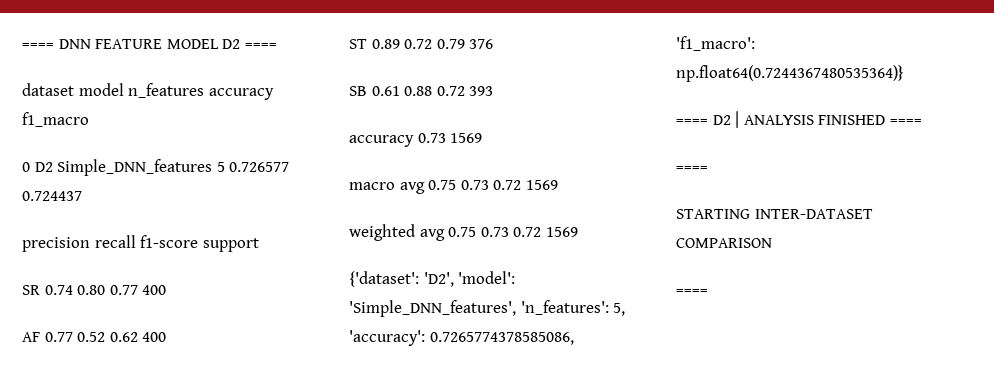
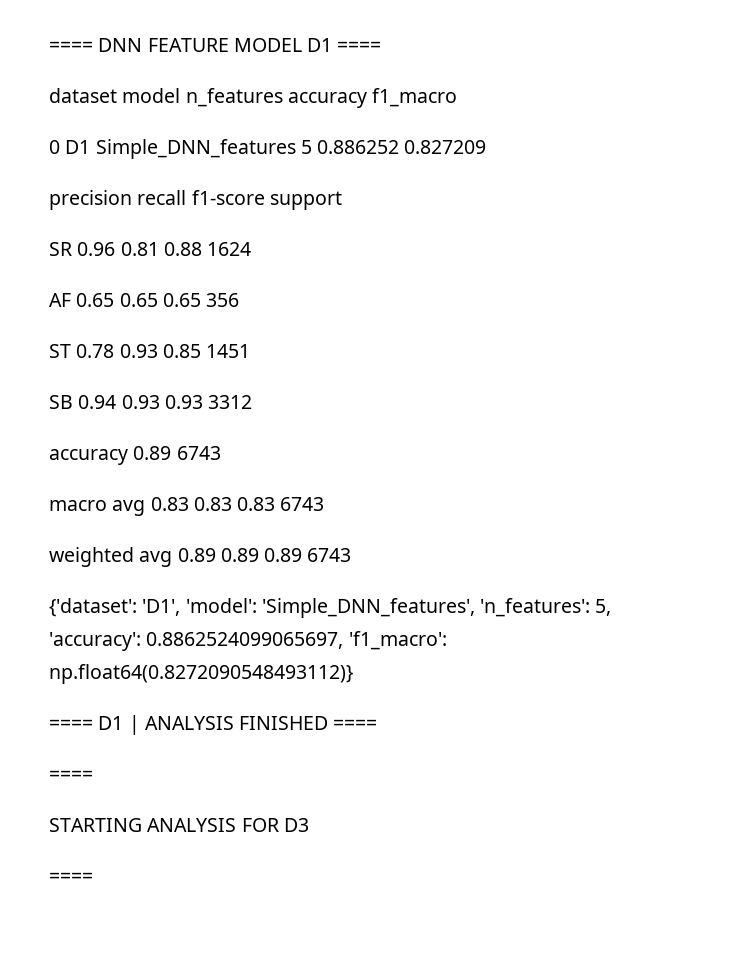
[222,39,241,49] D2 -> [307,38,333,52] D1
[34,162,53,172] D2 -> [65,140,91,154] D1
[229,162,290,172] [22,191,82,201] 0.726577 0.724437 -> [317,140,487,154] 0.886252 0.827209
[44,285,167,295] [22,332,167,342] [349,39,494,49] [349,86,494,96] [349,133,483,147] 0.74 0.80 0.77 400 // AF 0.77 0.52 0.62 400 // ST 0.89 0.72 0.79 376 // SB 0.61 0.88 0.72 393 // accuracy 0.73 1569 -> [77,242,252,256] [49,293,240,307] [49,344,251,358] [49,395,253,409] [49,446,221,465] 0.96 0.81 0.88 1624 // AF 0.65 0.65 0.65 356 // ST 0.78 0.93 0.85 1451 // SB 0.94 0.93 0.93 3312 // accuracy 0.89 6743
[428,180,558,190] [349,224,578,241] 0.75 0.73 0.72 1569 // weighted avg 0.75 0.73 0.72 1569 -> [150,497,325,511] [49,547,352,567] 0.83 0.83 0.83 6743 // weighted avg 0.89 0.89 0.89 6743
[423,272,454,287] 'D2', -> [142,599,181,616] 'D1',
[429,332,574,345] [676,36,755,51] [676,65,904,82] [676,115,731,125] 0.7265774378585086, 'f1_macro': np.float64(0.7244367480535364)} // ==== D2 -> [146,631,447,650] [49,664,353,684] [49,716,124,730] 0.8862524099065697, 'f1_macro': np.float64(0.8272090548493112)} // ==== D1
[754,209,873,219] [676,238,772,248] INTER-DATASET COMPARISON -> [147,818,309,832] ANALYSIS FOR D3

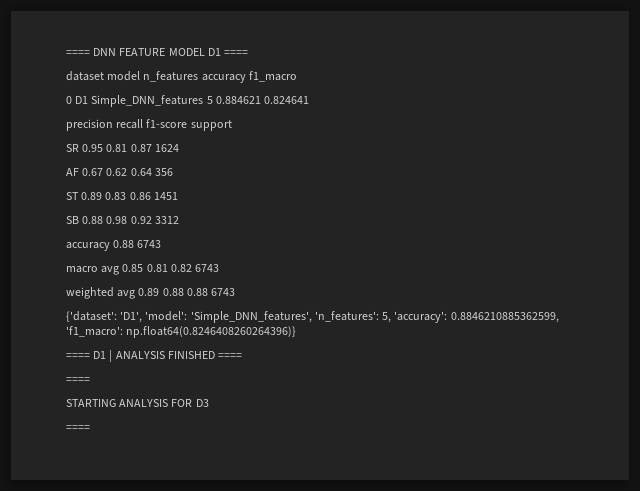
[317,140,487,154] 0.886252 0.827209 -> [215,96,310,104] 0.884621 0.824641
[77,242,202,256] 0.96 0.81 0.88 -> [82,144,152,152] 0.95 0.81 0.87
[76,293,201,307] 0.65 0.65 0.65 -> [82,168,152,176] 0.67 0.62 0.64
[76,344,201,358] 0.78 0.93 0.85 -> [81,192,151,200] 0.89 0.83 0.86
[78,395,203,409] 0.94 0.93 0.93 -> [82,216,152,224] 0.88 0.98 0.92
[133,446,172,460] 0.89 -> [113,240,135,248] 0.88
[150,497,276,511] 0.83 0.83 0.83 -> [122,264,192,272] 0.85 0.81 0.82
[220,548,303,562] 0.89 0.89 -> [162,288,208,296] 0.88 0.88
[146,631,447,650] [49,664,353,684] 0.8862524099065697, 'f1_macro': np.float64(0.8272090548493112)} -> [450,312,559,323] [66,326,297,338] 0.8846210885362599, 'f1_macro': np.float64(0.8246408260264396)}

